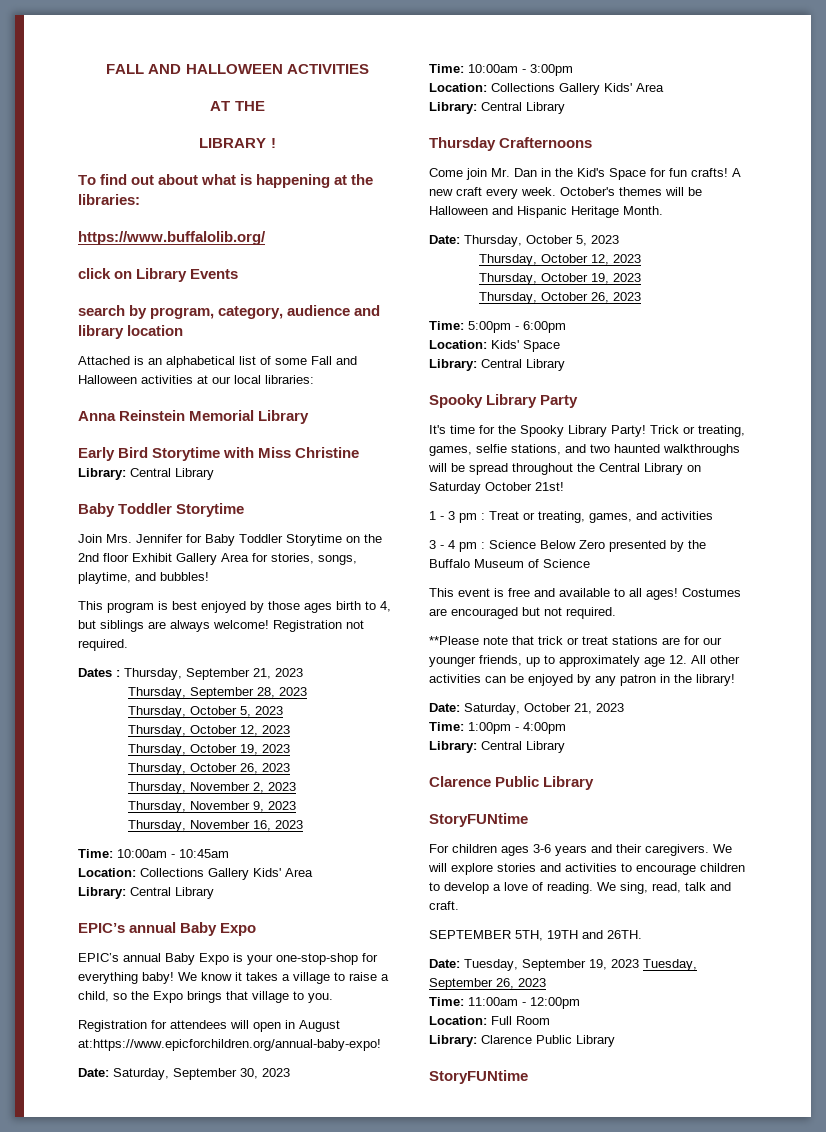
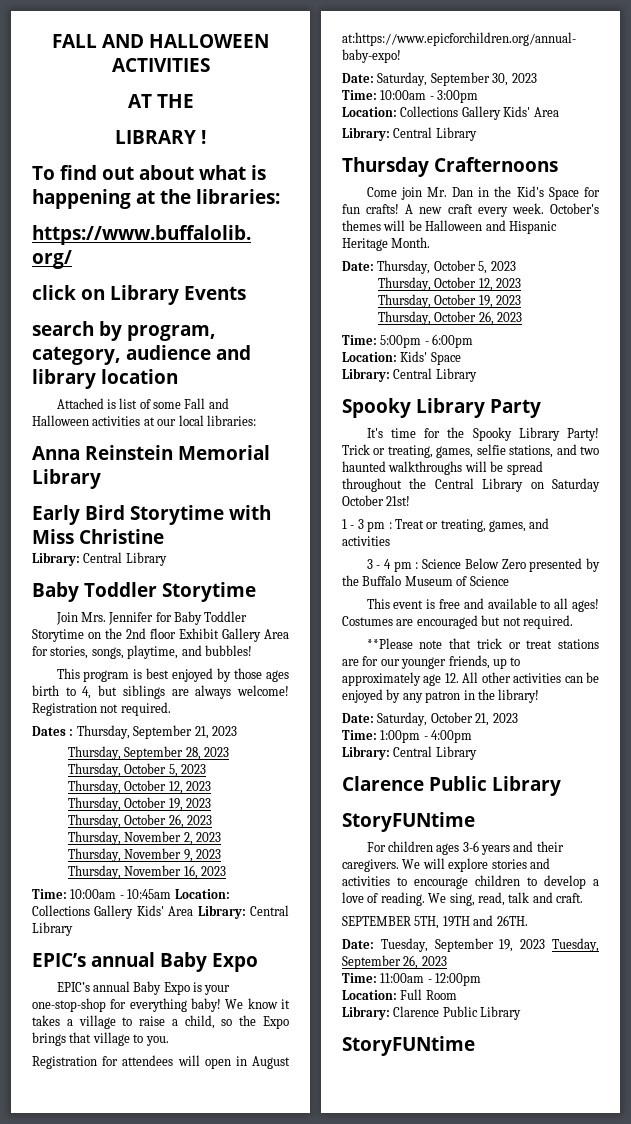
[148,356,235,368] an alphabetical -> (116, 404) none
[78,868,313,880] // Location: Collections Gallery Kids' Area // -> [174,889,230,899] [32,905,194,919] Location: Collections Gallery Kids' Area

